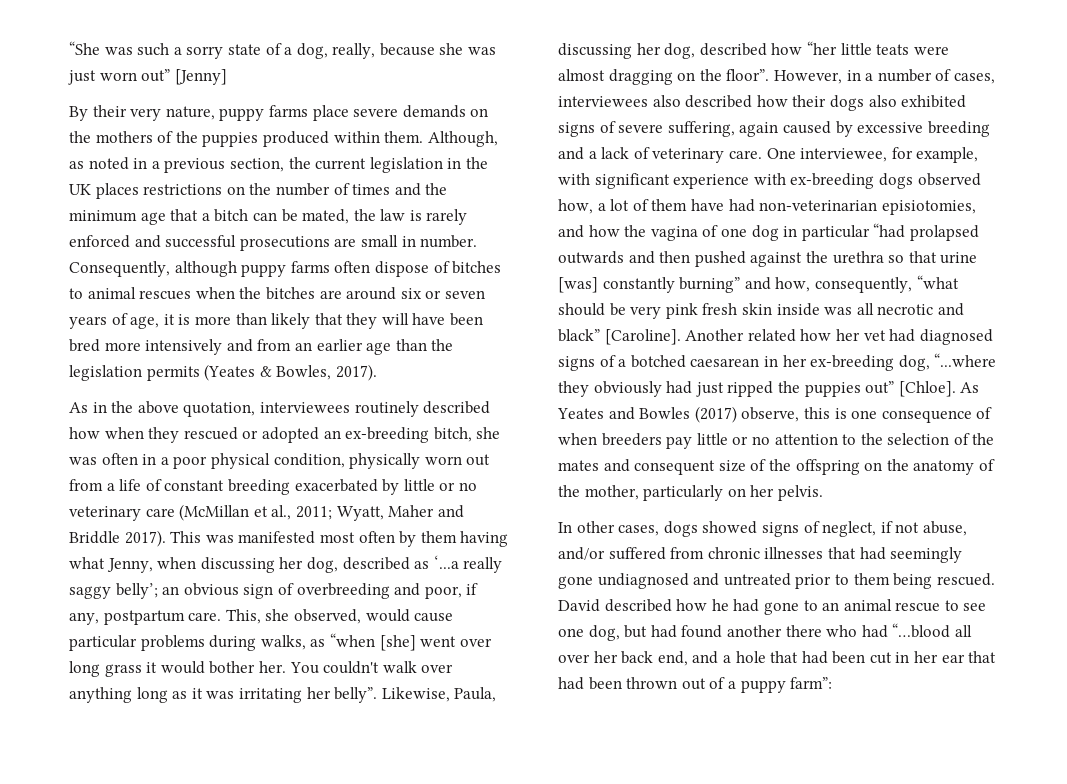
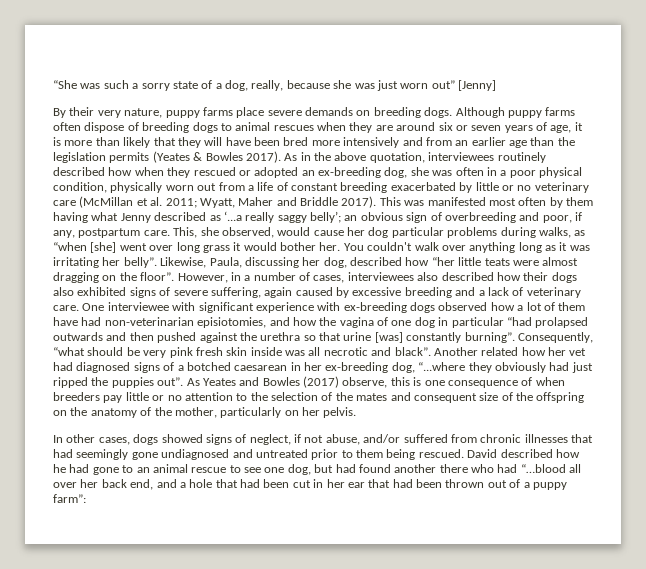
[69,131,498,147] [69,157,488,173] [69,183,448,199] [69,209,468,225] [69,235,478,251] [69,261,237,277] the mothers of the puppies produced within them. Although, as noted in a previous section, the current legislation in the UK places restrictions on the number of times and the minimum age that a bitch can be mated, the law is rarely enforced and successful prosecutions are small in number. Consequently, although -> [373,107,505,118] breeding dogs. Although
[452,261,502,274] bitches -> [142,122,218,133] breeding dogs
[239,287,315,300] the bitches -> [349,122,373,133] they
[276,364,377,381] Bowles, 2017). // -> [205,151,281,163] Bowles 2017).
[433,427,472,442] bitch, -> [384,167,408,178] dog,
[271,505,292,520] al., -> [150,197,163,206] al.
[106,557,338,573] Jenny, when discussing her dog, -> [120,213,151,223] Jenny
(454, 617) none -> [347,227,389,238] her dog
[800,147,979,163] interviewee, for example, -> [107,302,169,311] interviewee
[558,199,593,214] how, -> [490,302,515,311] how
[679,277,912,293] burning” and how, consequently, -> [464,332,593,343] burning”. Consequently,
[558,329,681,345] black” [Caroline]. -> [394,347,431,356] black”.
[865,381,956,397] out” [Chloe]. -> [157,377,184,386] out”.

